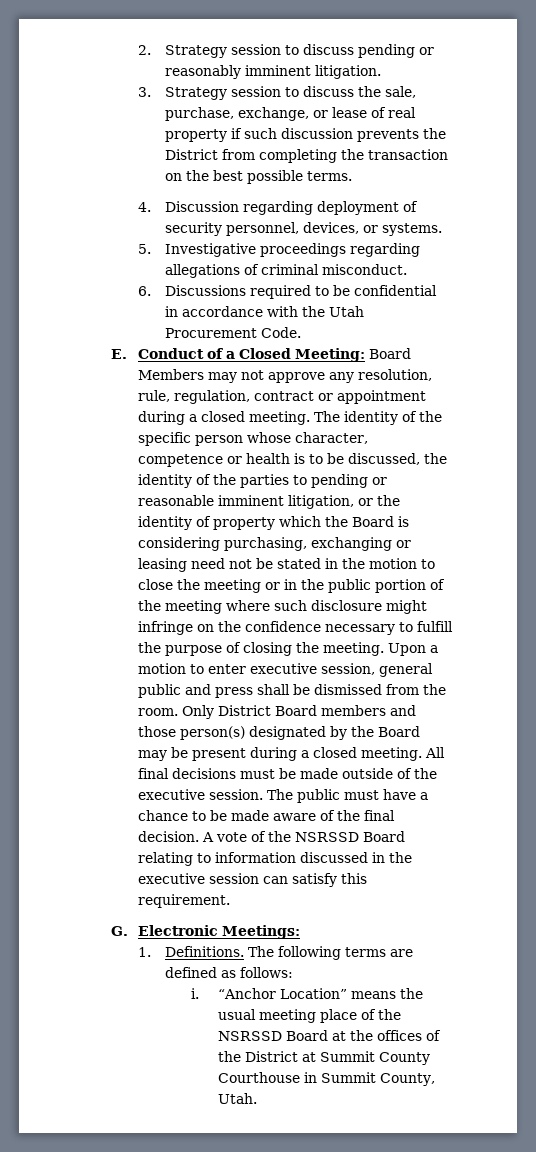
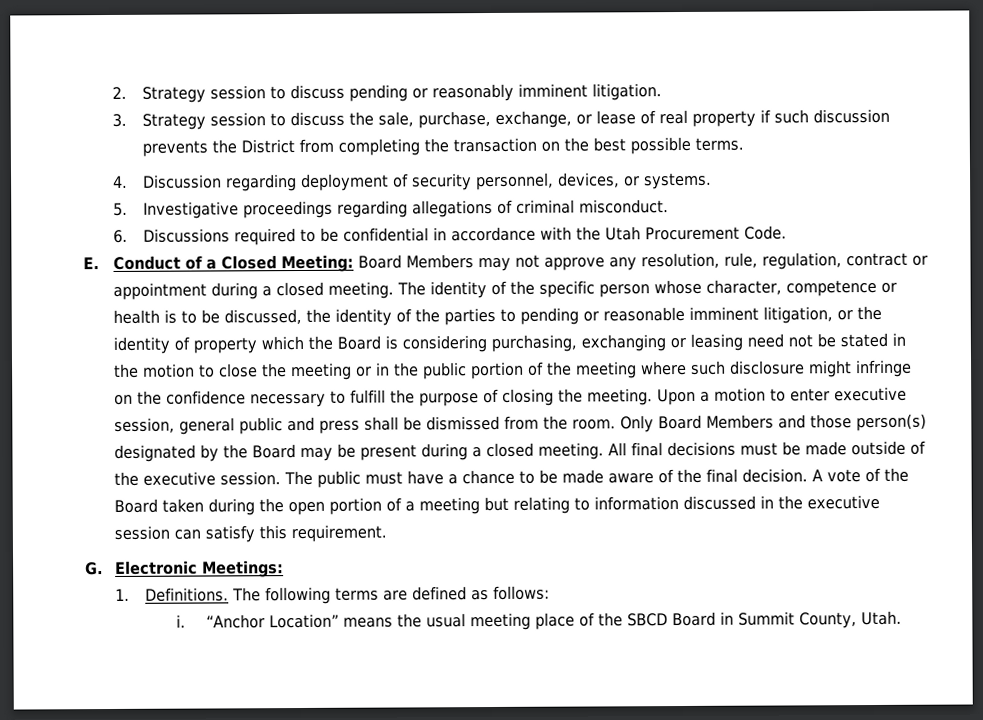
[217,705,386,716] District Board members -> [658,414,775,430] Board Members
[294,831,405,842] NSRSSD Board -> [114,496,510,516] Board taken during the open portion of a meeting but
[218,1030,442,1041] [218,1051,431,1065] [218,1072,301,1083] NSRSSD Board at the offices of the District at Summit County Courthouse -> [626,611,716,627] SBCD Board

